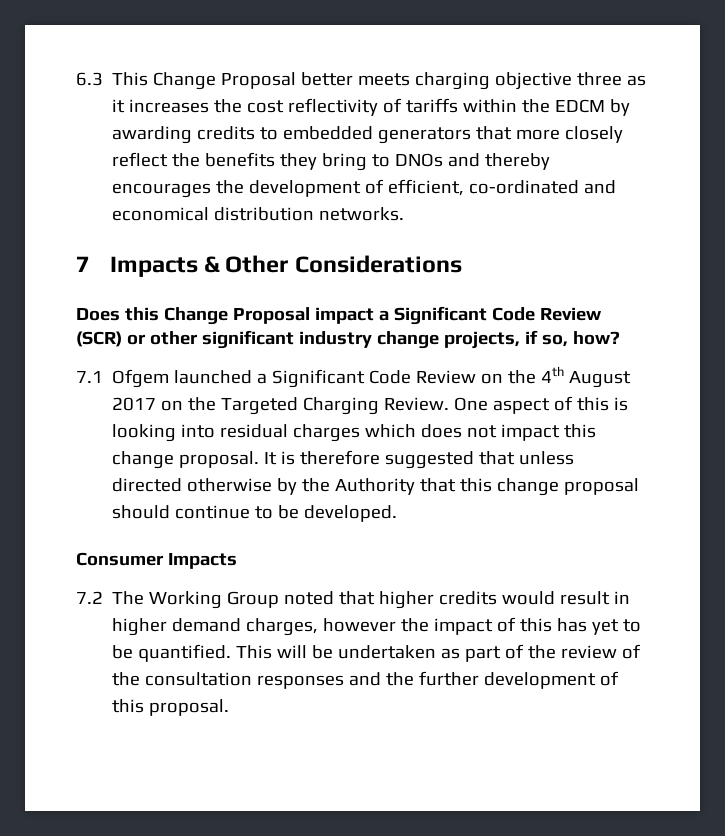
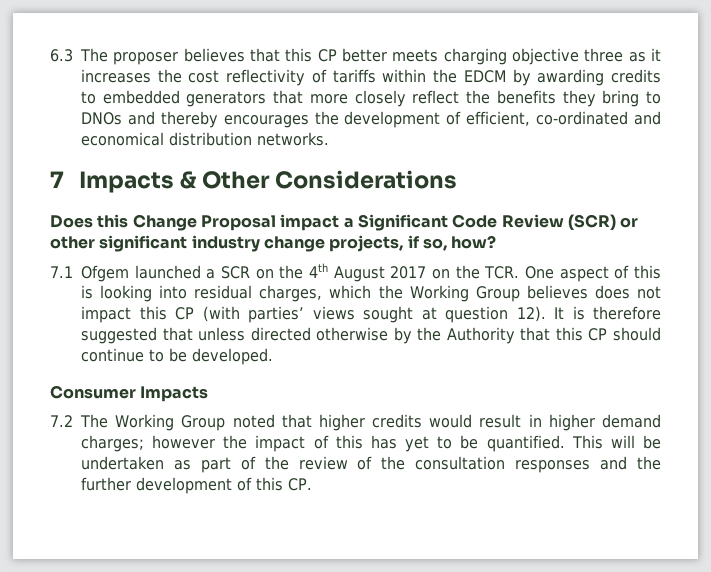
[112,72,297,90] This Change Proposal -> [80,48,337,65] The proposer believes that this CP
[272,369,477,388] Significant Code Review -> [221,266,251,279] SCR
[221,397,450,415] Targeted Charging Review. -> [484,266,520,279] TCR.
[293,424,597,442] [112,451,260,469] charges which does not impact this change proposal. -> [259,285,661,302] [81,306,546,323] charges, which the Working Group believes does not impact this CP (with parties’ views sought at question 12).
[497,478,640,496] change proposal -> [588,328,608,341] CP
[246,618,319,636] charges, -> [81,435,144,452] charges;
[149,699,230,716] proposal. -> [288,478,312,491] CP.

